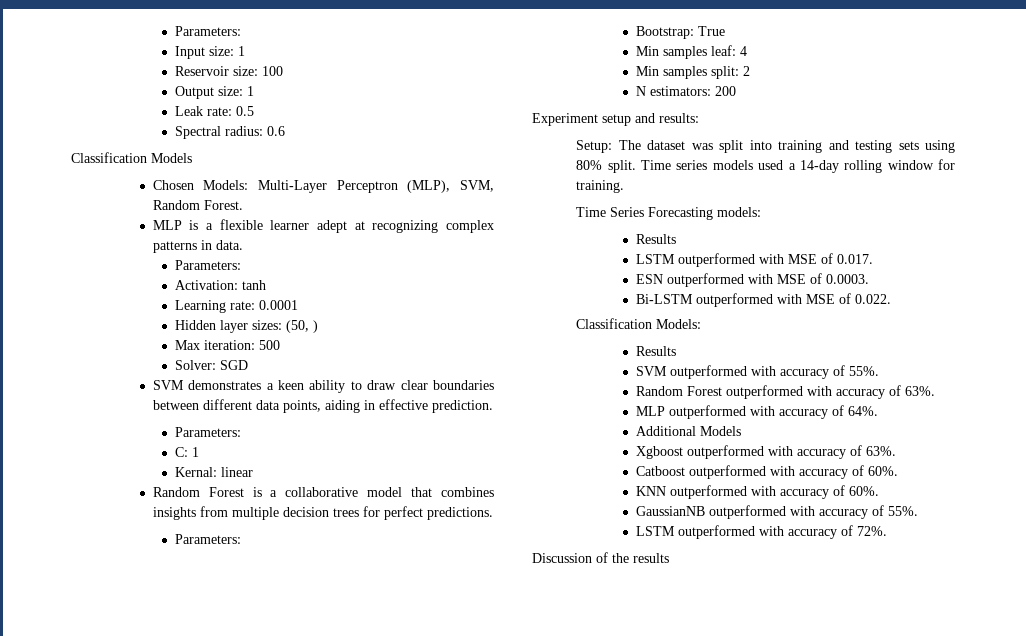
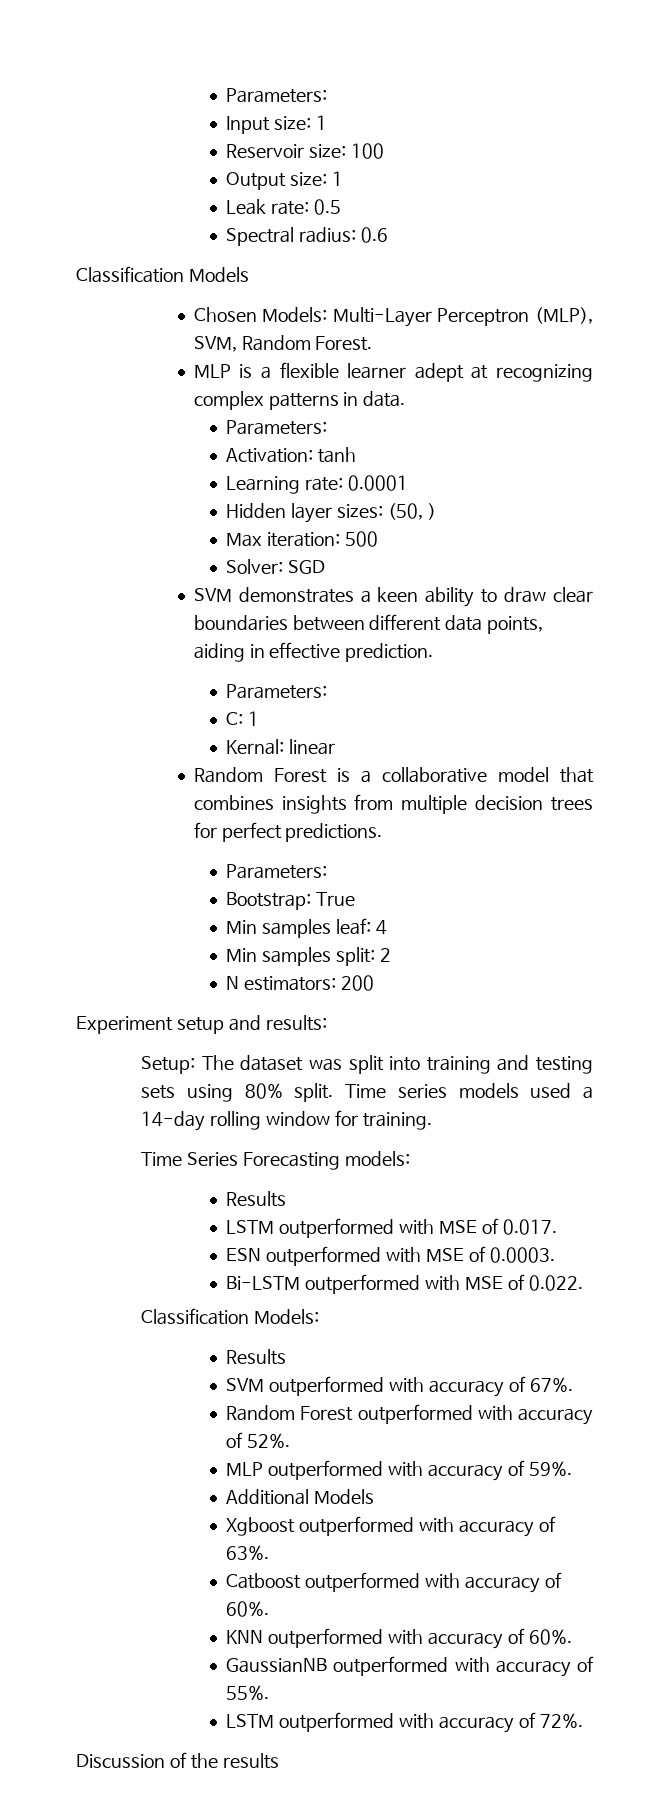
[848,366,879,376] 55%. -> [529,1377,573,1392] 67%.
[904,386,935,396] 63%. -> [247,1433,291,1448] 52%.
[847,406,878,416] 64%. -> [528,1461,572,1476] 59%.

